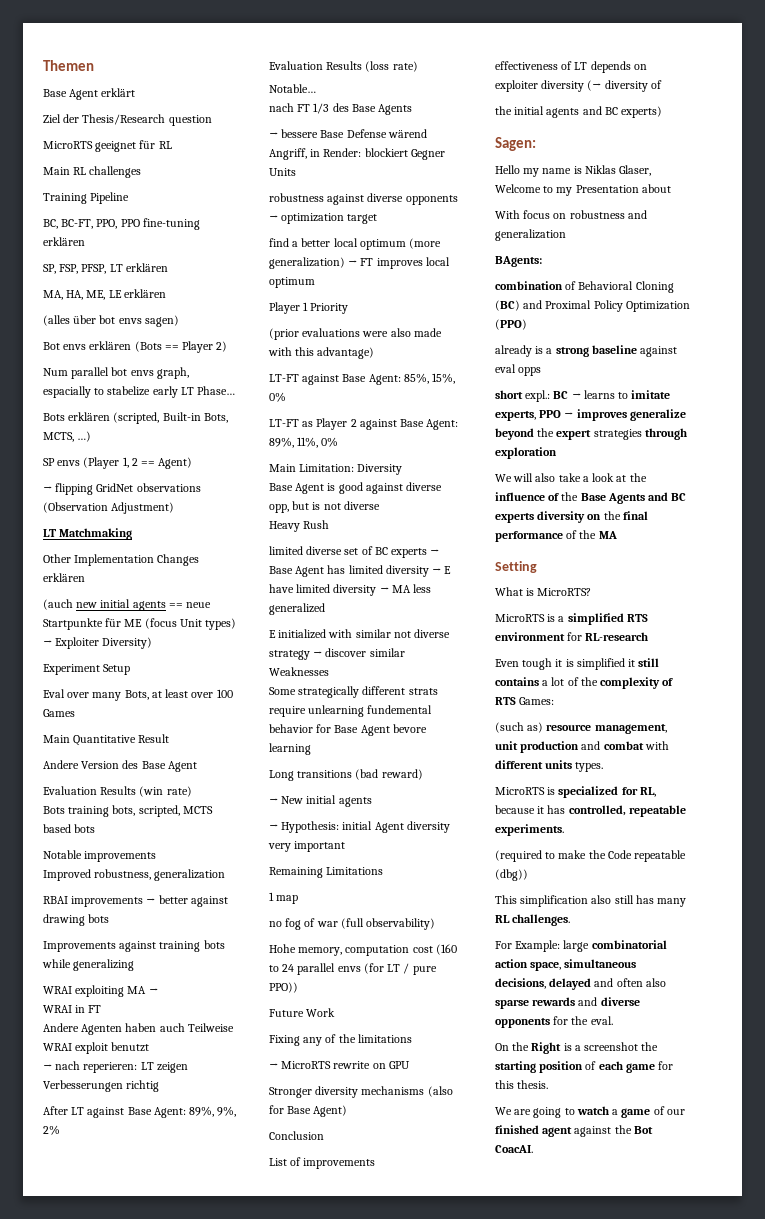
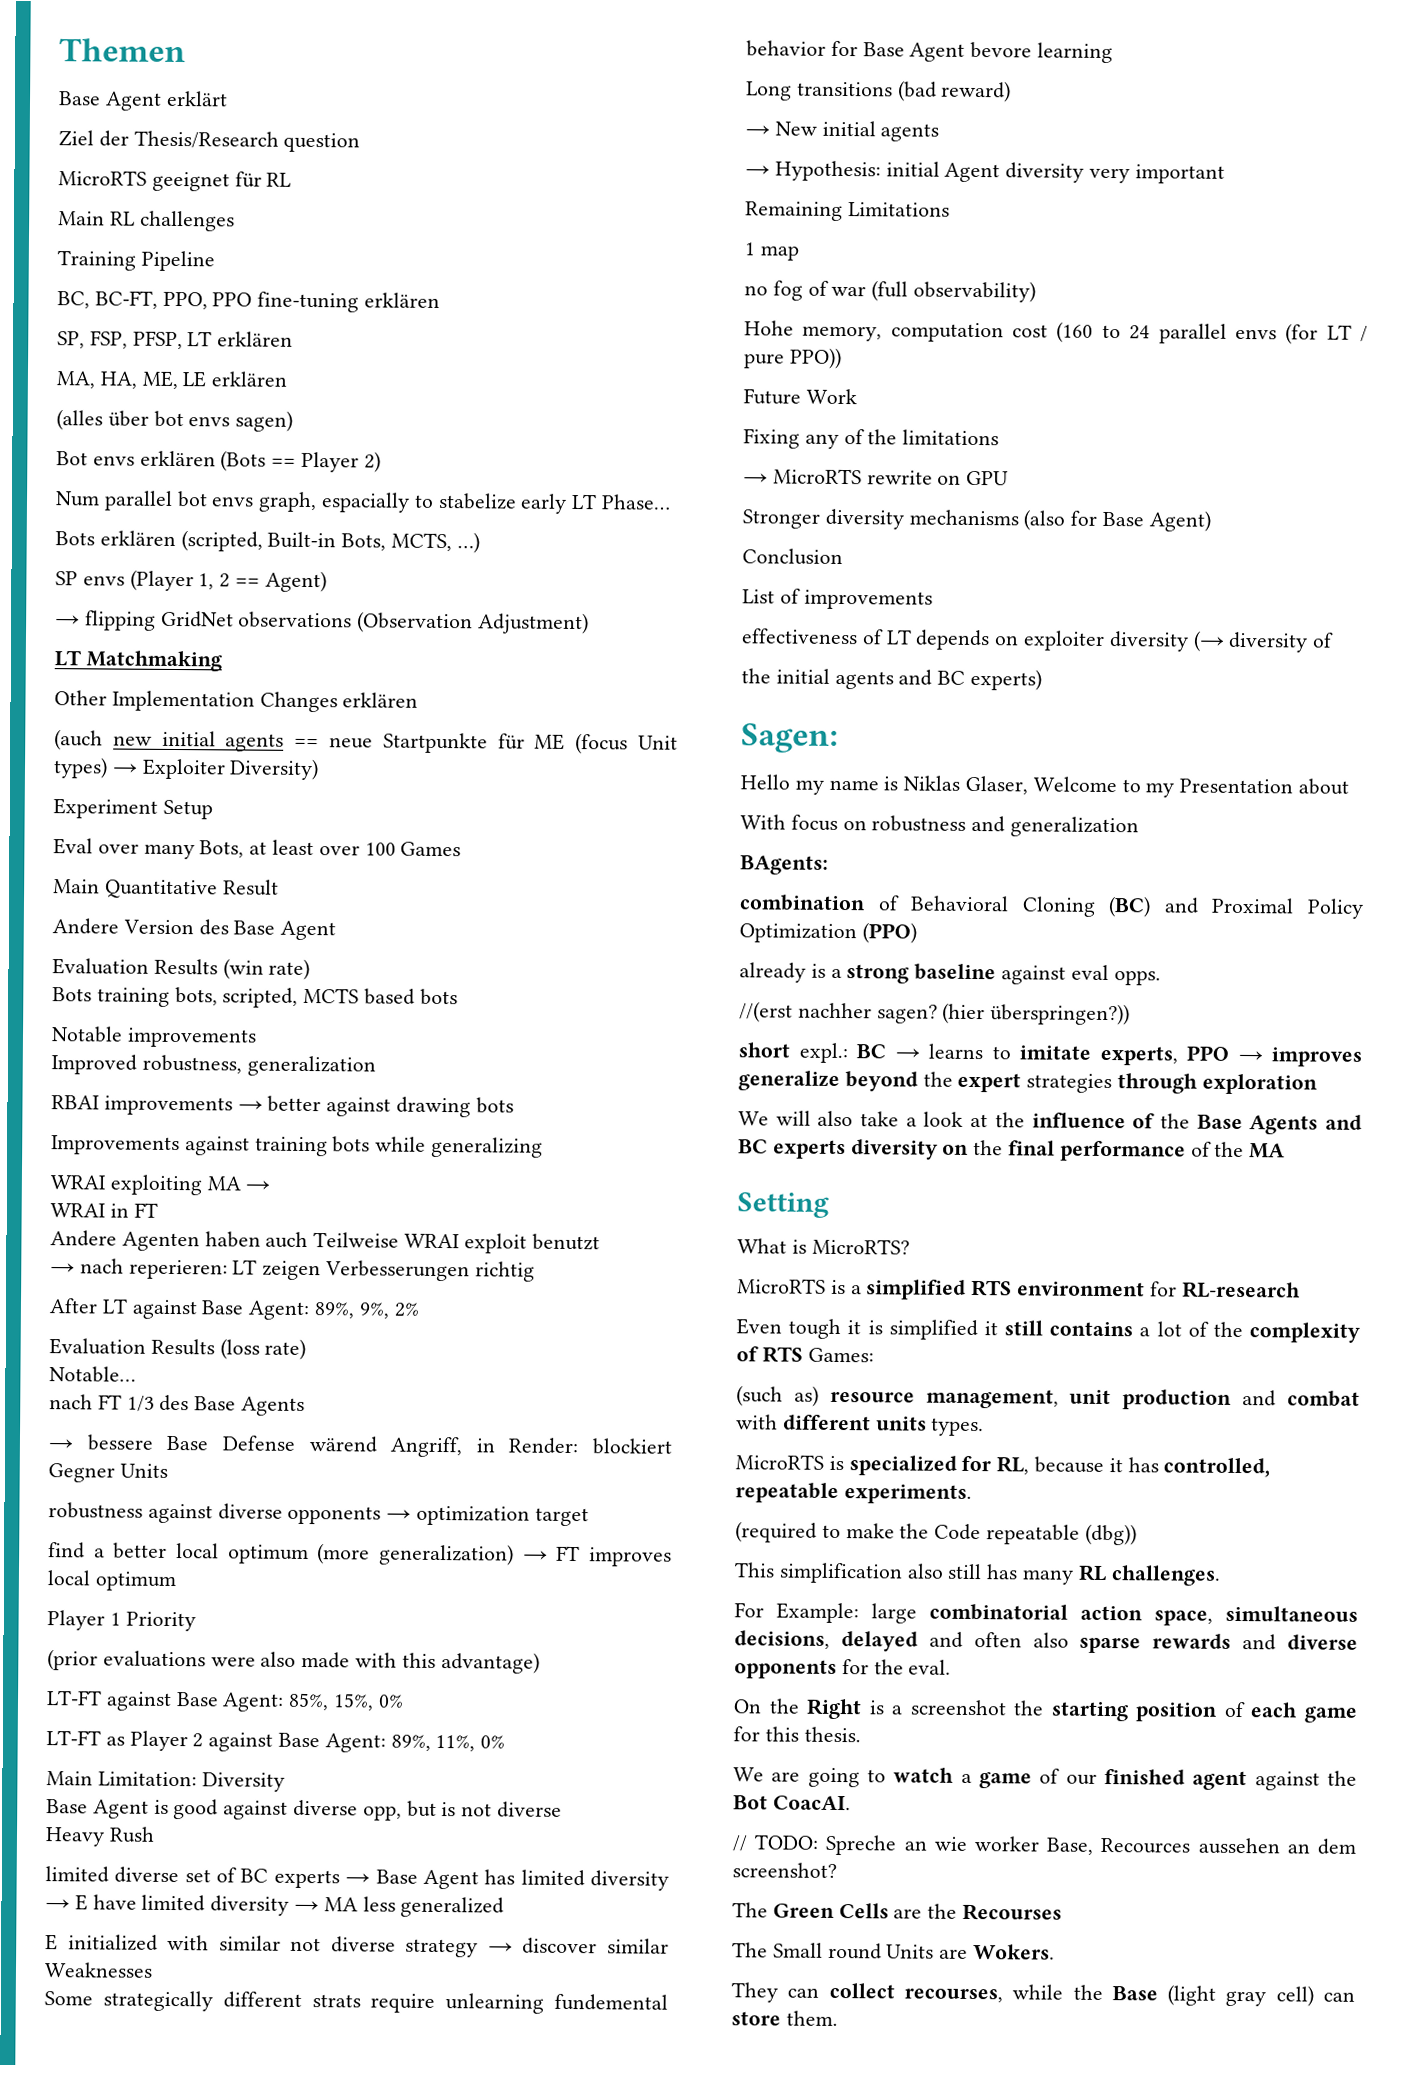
[518,367,542,376] opps -> [1113,970,1161,986] [739,1001,1131,1026] opps. // //(erst nachher sagen? (hier überspringen?))
(533, 1149) none -> [732,1834,1357,1856] [732,1862,837,1878] [732,1902,1063,1921] [732,1942,1056,1960] [731,1982,1355,2007] [731,2010,838,2027] // // TODO: Spreche an wie worker Base, Recources aussehen an dem screenshot? // The Green Cells are the Recourses // The Small round Units are Wokers. // They can collect recourses, while the Base (light gray cell) can store them.

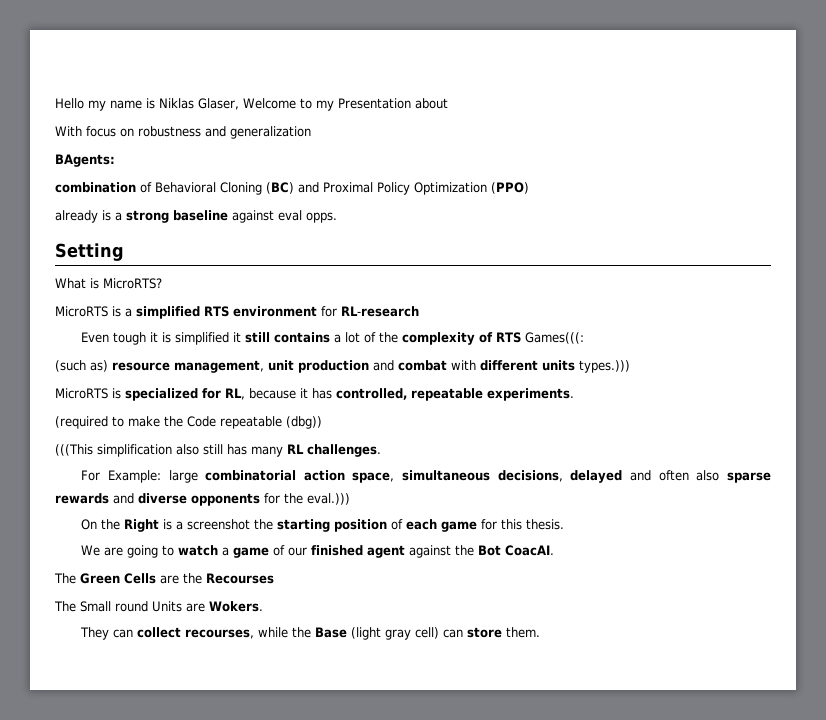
[59,38,186,63] [58,90,228,111] [58,130,361,153] [58,170,292,192] [58,210,235,232] [57,250,215,272] [57,290,441,313] [57,330,294,350] [56,370,288,390] [56,409,294,432] [56,450,381,473] [55,490,672,514] [55,530,480,554] [55,569,327,593] [55,610,590,635] [54,650,222,672] [54,690,419,713] [54,729,678,755] [53,757,320,781] [53,798,213,820] [53,838,462,860] [53,879,279,900] [52,918,337,941] [52,958,311,981] [52,987,458,1008] [51,1026,257,1048] [51,1054,376,1077] [51,1095,514,1118] [51,1135,544,1158] [50,1174,271,1196] [50,1202,158,1218] [50,1230,600,1254] [50,1258,535,1282] [49,1298,420,1321] [49,1338,307,1361] [49,1366,136,1383] [49,1394,306,1416] [48,1434,672,1458] [48,1463,168,1483] [48,1502,589,1527] [48,1542,672,1567] [47,1570,176,1592] [47,1610,196,1632] [47,1649,540,1674] [46,1690,404,1712] [46,1730,506,1753] [46,1771,285,1792] [46,1799,563,1821] [45,1826,155,1847] [45,1866,670,1891] [45,1894,505,1918] [45,1934,669,1958] [44,1962,153,1978] [44,1990,668,2014] [746,40,1114,64] [746,80,1012,103] [745,120,940,142] [745,160,1225,184] [745,201,950,221] [744,242,799,261] [744,280,1037,303] [744,320,1368,345] [744,347,842,369] [743,388,857,405] [743,428,1000,449] [743,468,1010,486] [742,508,1211,532] [742,548,843,566] [742,588,933,610] [741,628,1335,653] [741,668,1043,691] [741,723,839,753] Themen // Base Agent erklärt // Ziel der Thesis/Research question // MicroRTS geeignet für RL // Main RL challenges // Training Pipeline // BC, BC-FT, PPO, PPO fine-tuning erklären // SP, FSP, PFSP, LT erklären // MA, HA, ME, LE erklären // (alles über bot envs sagen) // Bot envs erklären (Bots == Player 2) // Num parallel bot envs graph, espacially to stabelize early LT Phase… // Bots erklären (scripted, Built-in Bots, MCTS, …) // SP envs (Player 1, 2 == Agent) // → flipping GridNet observations (Observation Adjustment) // LT Matchmaking // Other Implementation Changes erklären // (auch new initial agents == neue Startpunkte für ME (focus Unit types) → Exploiter Diversity) // Experiment Setup // Eval over many Bots, at least over 100 Games // Main Quantitative Result // Andere Version des Base Agent // Evaluation Results (win rate) // Bots training bots, scripted, MCTS based bots // Notable improvements // Improved robustness, generalization // RBAI improvements → better against drawing bots // Improvements against training bots while generalizing // WRAI exploiting MA → // WRAI in FT // Andere Agenten haben auch Teilweise WRAI exploit benutzt // → nach reperieren: LT zeigen Verbesserungen richtig // After LT against Base Agent: 89%, 9%, 2% // Evaluation Results (loss rate) // Notable… // nach FT 1/3 des Base Agents // → bessere Base Defense wärend Angriff, in Render: blockiert Gegner Units // robustness against diverse opponents → optimization target // find a better local optimum (more generalization) → FT improves local optimum // Player 1 Priority // (prior evaluations were also made with this advantage) // LT-FT against Base Agent: 85%, 15%, 0% // LT-FT as Player 2 against Base Agent: 89%, 11%, 0% // Main Limitation: Diversity // Base Agent is good against diverse opp, but is not diverse // Heavy Rush // limited diverse set of BC experts → Base Agent has limited diversity → E have limited diversity → MA less generalized // E initialized with similar not diverse strategy → discover similar Weaknesses // Some strategically different strats require unlearning fundemental behavior for Base Agent bevore learning // Long transitions (bad reward) // → New initial agents // → Hypothesis: initial Agent diversity very important // Remaining Limitations // 1 map // no fog of war (full observability) // Hohe memory, computation cost (160 to 24 parallel envs (for LT / pure PPO)) // Future Work // Fixing any of the limitations // → MicroRTS rewrite on GPU // Stronger diversity mechanisms (also for Base Agent) // Conclusion // List of improvements // effectiveness of LT depends on exploiter diversity (→ diversity of // the initial agents and BC experts) // Sagen: // -> (55, 103) none
[739,1001,1131,1026] [738,1042,1362,1067] [738,1070,1318,1095] [738,1110,1362,1135] [738,1139,1286,1162] // //(erst nachher sagen? (hier überspringen?)) // short expl.: BC → learns to imitate experts, PPO → improves generalize beyond the expert strategies through exploration // We will also take a look at the influence of the Base Agents and BC experts diversity on the final performance of the MA -> (337, 217) none
[807,1347,874,1363] Games: -> [525,332,585,344] Games(((:
[931,1417,985,1437] types. -> [579,360,630,373] types.)))
[734,1562,775,1578] This -> [55,444,93,456] (((This
[908,1659,952,1675] eval. -> [307,493,350,505] eval.)))
[732,1834,1357,1856] [732,1862,837,1878] // // TODO: Spreche an wie worker Base, Recources aussehen an dem screenshot? -> (555, 550) none

